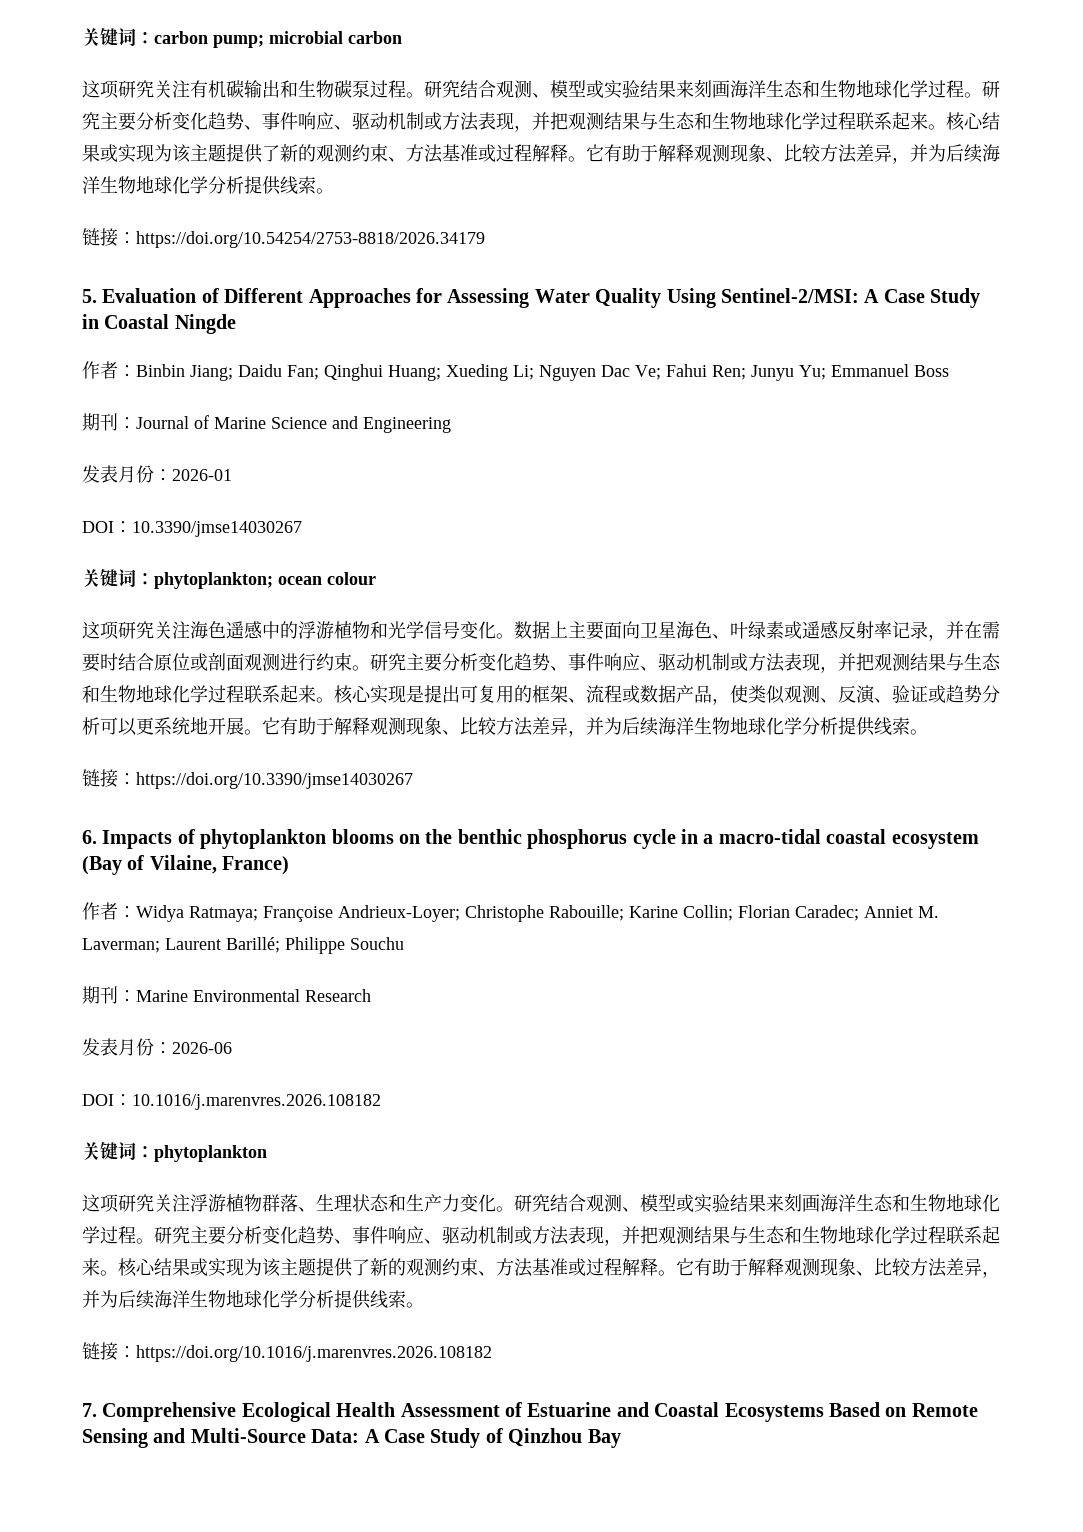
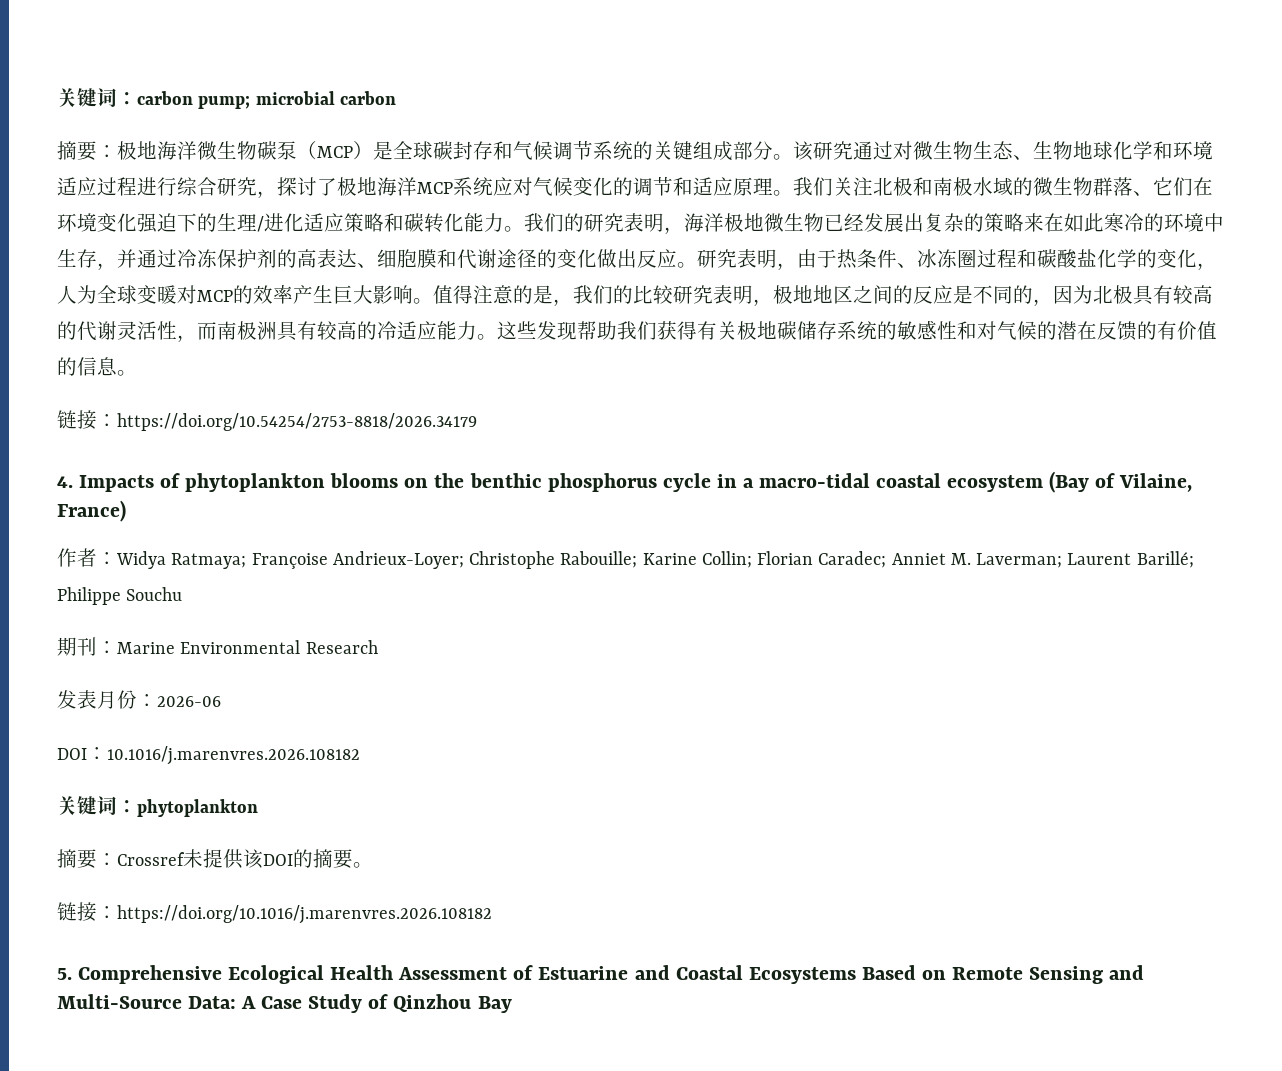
[82,79,1000,99] [82,112,1000,132] [82,144,1000,164] [82,176,334,195] [82,228,485,248] [82,288,981,308] [82,314,236,334] [82,361,949,381] [82,413,451,433] [82,465,232,483] [82,521,302,537] [82,569,376,589] [82,621,1000,641] [82,653,1001,673] [82,685,1000,705] [82,717,928,737] [82,769,413,789] [82,830,97,844] 这项研究关注有机碳输出和生物碳泵过程。研究结合观测、模型或实验结果来刻画海洋生态和生物地球化学过程。研究主要分析变化趋势、事件响应、驱动机制或方法表现，并把观测结果与生态和生物地球化学过程联系起来。核心结果或实现为该主题提供了新的观测约束、方法基准或过程解释。它有助于解释观测现象、比较方法差异，并为后续海洋生物地球化学分析提供线索。 // 链接：https://doi.org/10.54254/2753-8818/2026.34179 // 5. Evaluation of Different Approaches for Assessing Water Quality Using Sentinel-2/MSI: A Case Study in Coastal Ningde // 作者：Binbin Jiang; Daidu Fan; Qinghui Huang; Xueding Li; Nguyen Dac Ve; Fahui Ren; Junyu Yu; Emmanuel Boss // 期刊：Journal of Marine Science and Engineering // 发表月份：2026-01 // DOI：10.3390/jmse14030267 // 关键词：phytoplankton; ocean colour // 这项研究关注海色遥感中的浮游植物和光学信号变化。数据上主要面向卫星海色、叶绿素或遥感反射率记录，并在需要时结合原位或剖面观测进行约束。研究主要分析变化趋势、事件响应、驱动机制或方法表现，并把观测结果与生态和生物地球化学过程联系起来。核心实现是提出可复用的框架、流程或数据产品，使类似观测、反演、验证或趋势分析可以更系统地开展。它有助于解释观测现象、比较方法差异，并为后续海洋生物地球化学分析提供线索。 // 链接：https://doi.org/10.3390/jmse14030267 // 6. -> [57,140,1213,161] [57,176,1213,198] [57,213,1224,234] [57,249,1217,270] [57,285,1213,306] [57,321,1217,342] [57,357,137,376] [57,410,477,431] [57,476,73,488] 摘要：极地海洋微生物碳泵（MCP）是全球碳封存和气候调节系统的关键组成部分。该研究通过对微生物生态、生物地球化学和环境适应过程进行综合研究，探讨了极地海洋MCP系统应对气候变化的调节和适应原理。我们关注北极和南极水域的微生物群落、它们在环境变化强迫下的生理/进化适应策略和碳转化能力。我们的研究表明，海洋极地微生物已经发展出复杂的策略来在如此寒冷的环境中生存，并通过冷冻保护剂的高表达、细胞膜和代谢途径的变化做出反应。研究表明，由于热条件、冰冻圈过程和碳酸盐化学的变化，人为全球变暖对MCP的效率产生巨大影响。值得注意的是，我们的比较研究表明，极地地区之间的反应是不同的，因为北极具有较高的代谢灵活性，而南极洲具有较高的冷适应能力。这些发现帮助我们获得有关极地碳储存系统的敏感性和对气候的潜在反馈的有价值的信息。 // 链接：https://doi.org/10.54254/2753-8818/2026.34179 // 4.
[82,1193,1000,1213] [82,1226,1000,1246] [82,1258,1000,1278] [82,1290,406,1309] 这项研究关注浮游植物群落、生理状态和生产力变化。研究结合观测、模型或实验结果来刻画海洋生态和生物地球化学过程。研究主要分析变化趋势、事件响应、驱动机制或方法表现，并把观测结果与生态和生物地球化学过程联系起来。核心结果或实现为该主题提供了新的观测约束、方法基准或过程解释。它有助于解释观测现象、比较方法差异，并为后续海洋生物地球化学分析提供线索 -> [57,849,353,869] 摘要：Crossref未提供该DOI的摘要
[82,1403,97,1417] 7. -> [57,968,72,980] 5.

